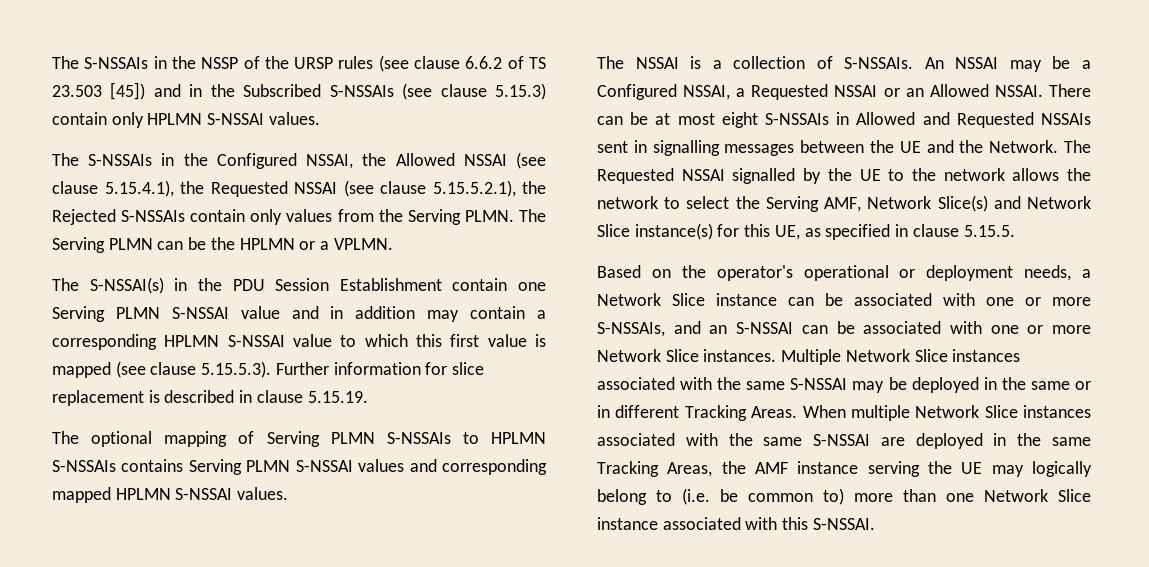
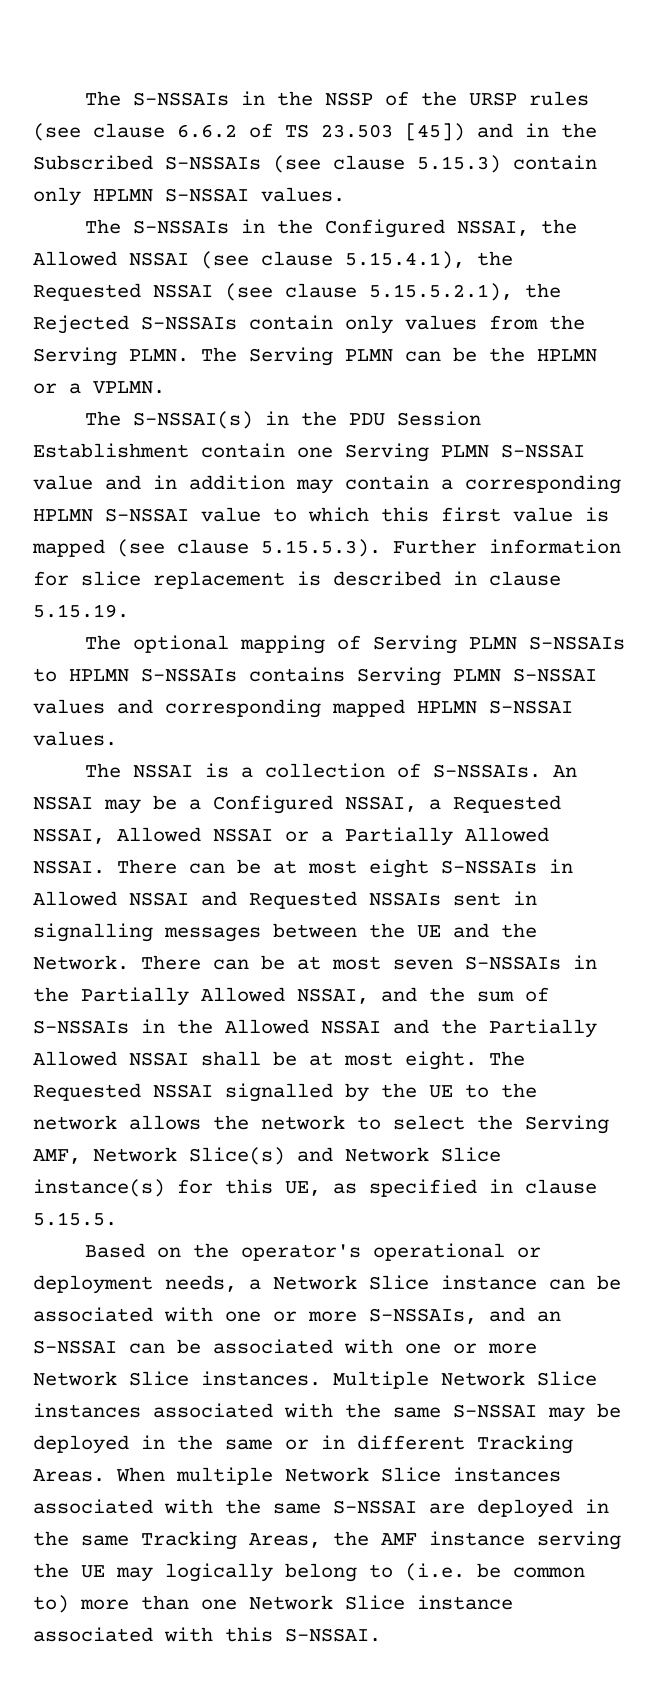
[834,85,924,97] NSSAI or an -> [33,827,453,846] NSSAI, Allowed NSSAI or a Partially
(916, 118) none -> [129,892,189,906] NSSAI
(1059, 146) none -> [141,955,597,970] [33,987,549,1006] [33,1019,597,1038] [33,1051,477,1070] There can be at most seven S-NSSAIs in the Partially Allowed NSSAI, and the sum of S-NSSAIs in the Allowed NSSAI and the Partially Allowed NSSAI shall be at most eight.

